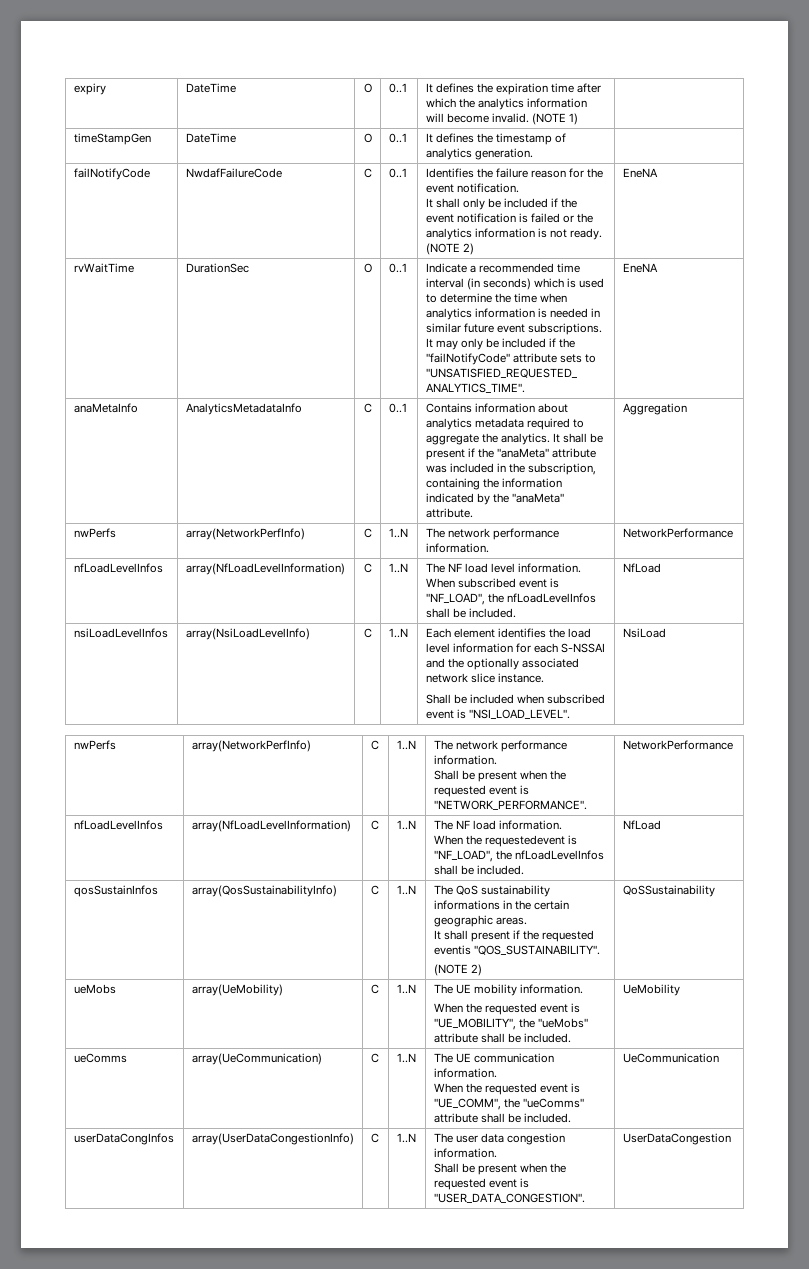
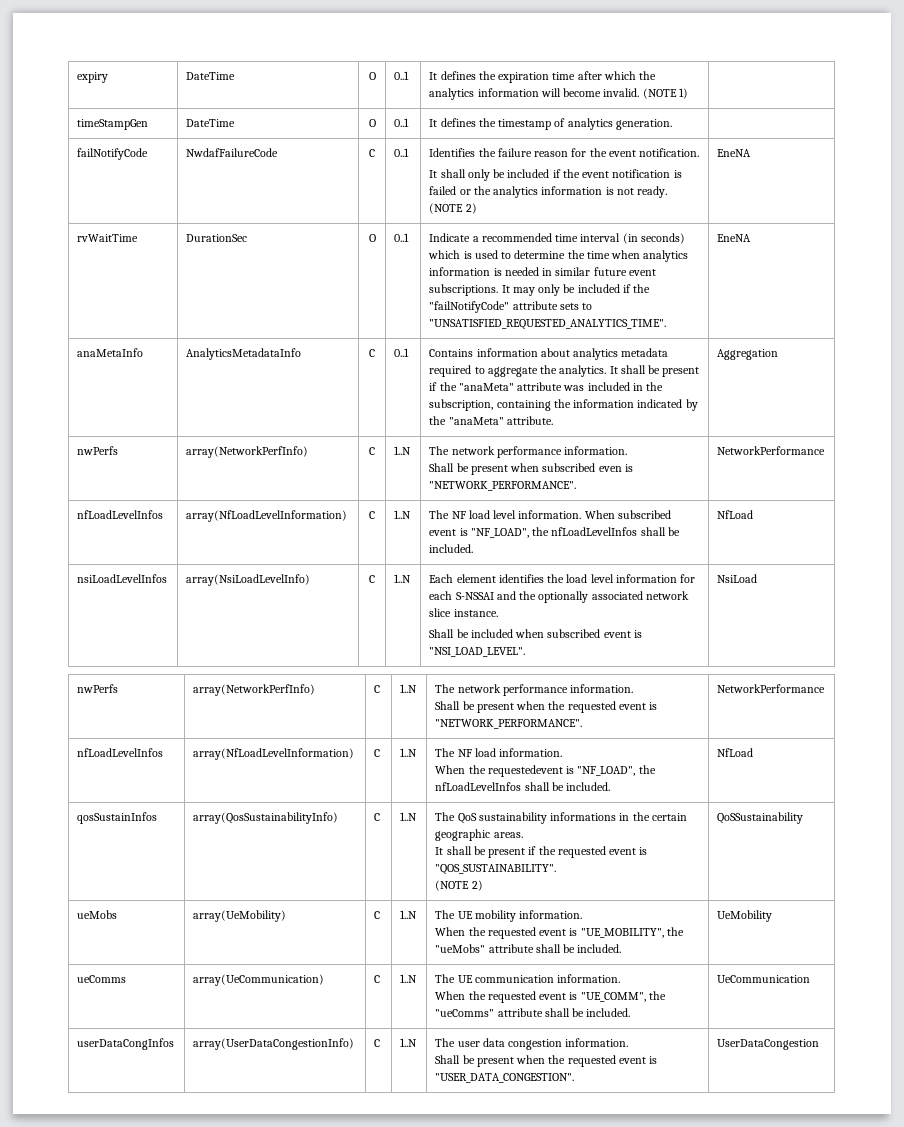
(489, 548) none -> [429,463,633,475] [429,481,577,491] // Shall be present when subscribed even is "NETWORK_PERFORMANCE".
(468, 935) none -> [473,846,486,855] be
[433,945,471,955] eventis -> [609,847,648,855] event is

